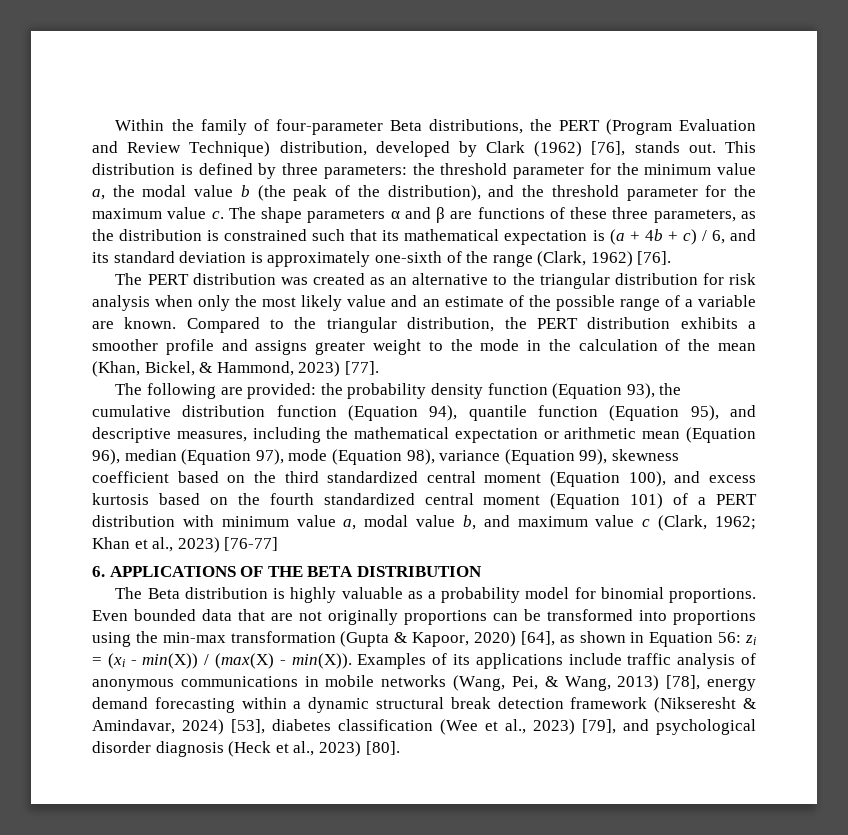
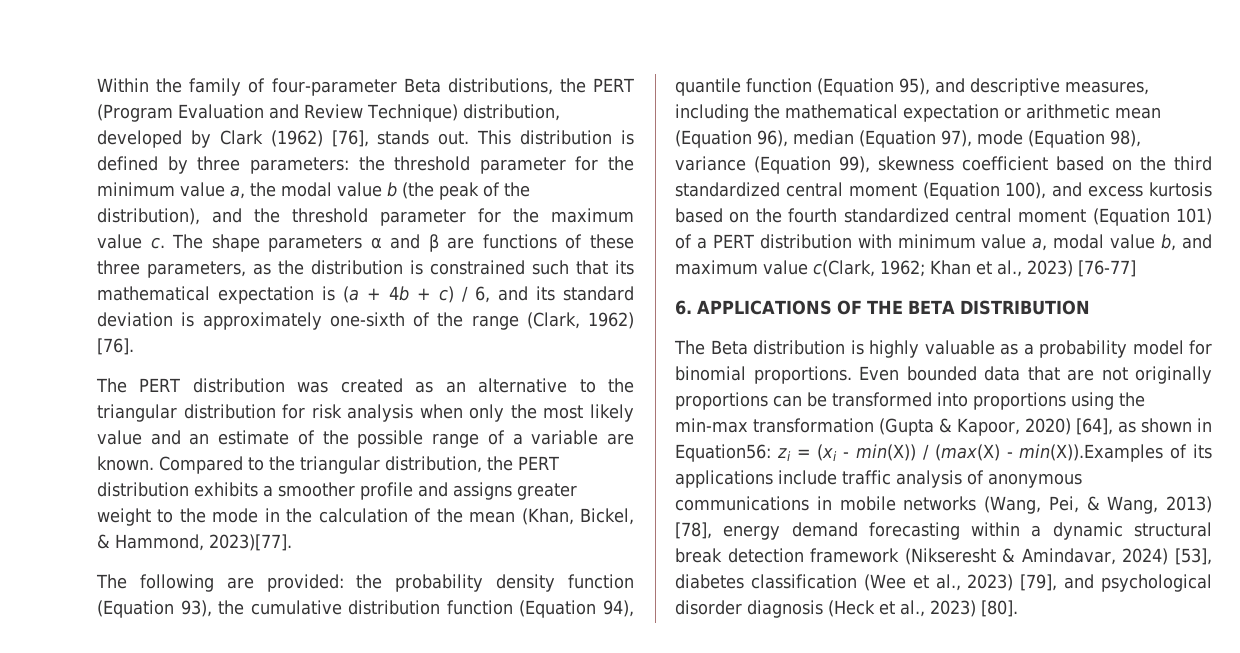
[298,361,379,377] 2023) [77]. -> [209,534,292,551] 2023)[77].
[642,515,708,531] c (Clark, -> [813,260,875,277] c(Clark,
[649,632,742,647] Equation 56: -> [675,444,771,462] Equation56:
[291,653,427,669] min(X)). Examples -> [1019,444,1164,462] min(X)).Examples

